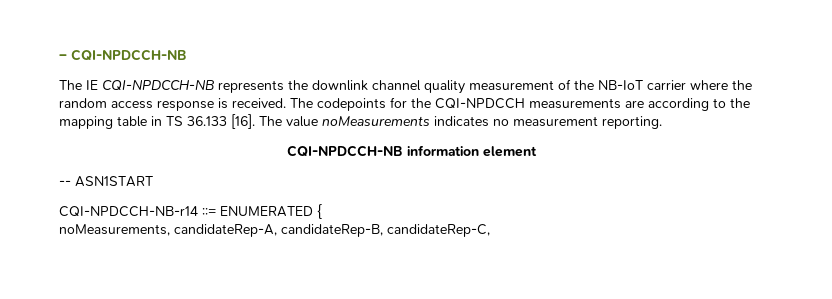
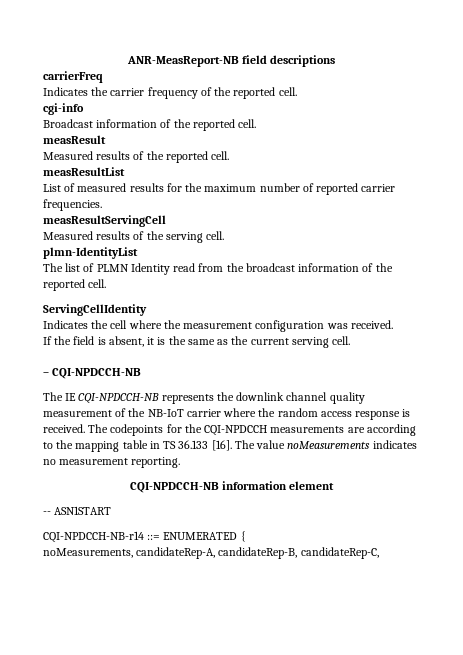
(59, 57) none -> [126,55,336,67] [43,71,103,83] [43,87,297,99] [43,103,84,115] [43,119,257,131] [43,135,106,144] [43,151,230,163] [43,167,125,176] [43,183,396,195] [43,199,102,211] [43,215,166,227] [43,231,225,243] [43,247,138,259] [43,263,393,275] [43,279,107,291] [43,304,147,316] [43,320,393,332] [43,336,351,348] ANR-MeasReport-NB field descriptions // carrierFreq // Indicates the carrier frequency of the reported cell. // cgi-info // Broadcast information of the reported cell. // measResult // Measured results of the reported cell. // measResultList // List of measured results for the maximum number of reported carrier frequencies. // measResultServingCell // Measured results of the serving cell. // plmn-IdentityList // The list of PLMN Identity read from the broadcast information of the reported cell. // ServingCellIdentity // Indicates the cell where the measurement configuration was received. // If the field is absent, it is the same as the current serving cell. //

